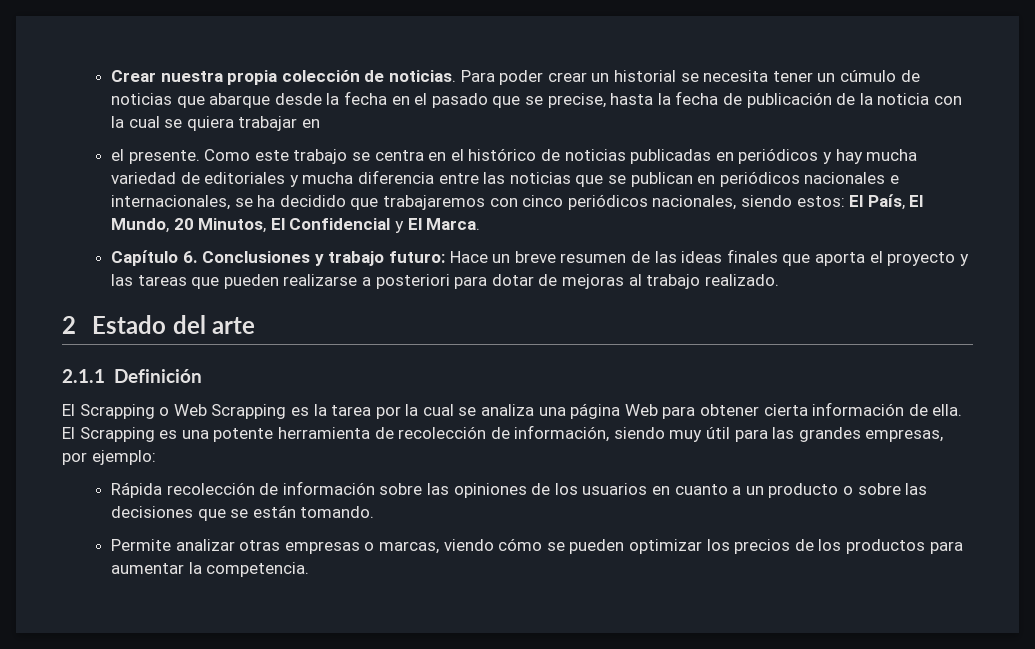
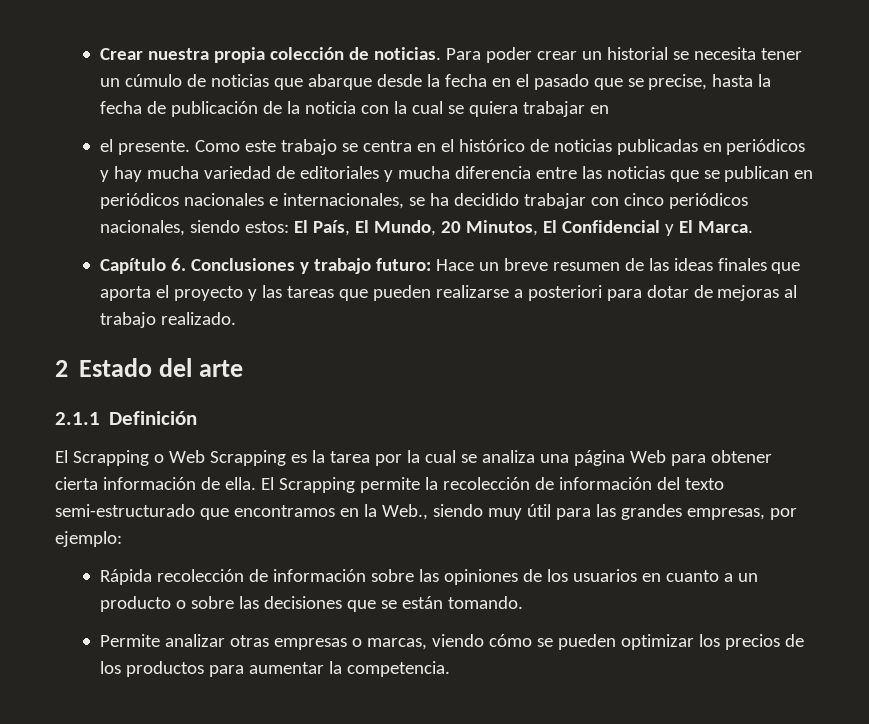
[350,195,486,210] que trabajaremos -> [523,193,586,209] trabajar
[159,425,610,442] es una potente herramienta de recolección de información, -> [359,477,724,493] [55,504,428,520] permite la recolección de información del texto semi-estructurado que encontramos en la Web.,

